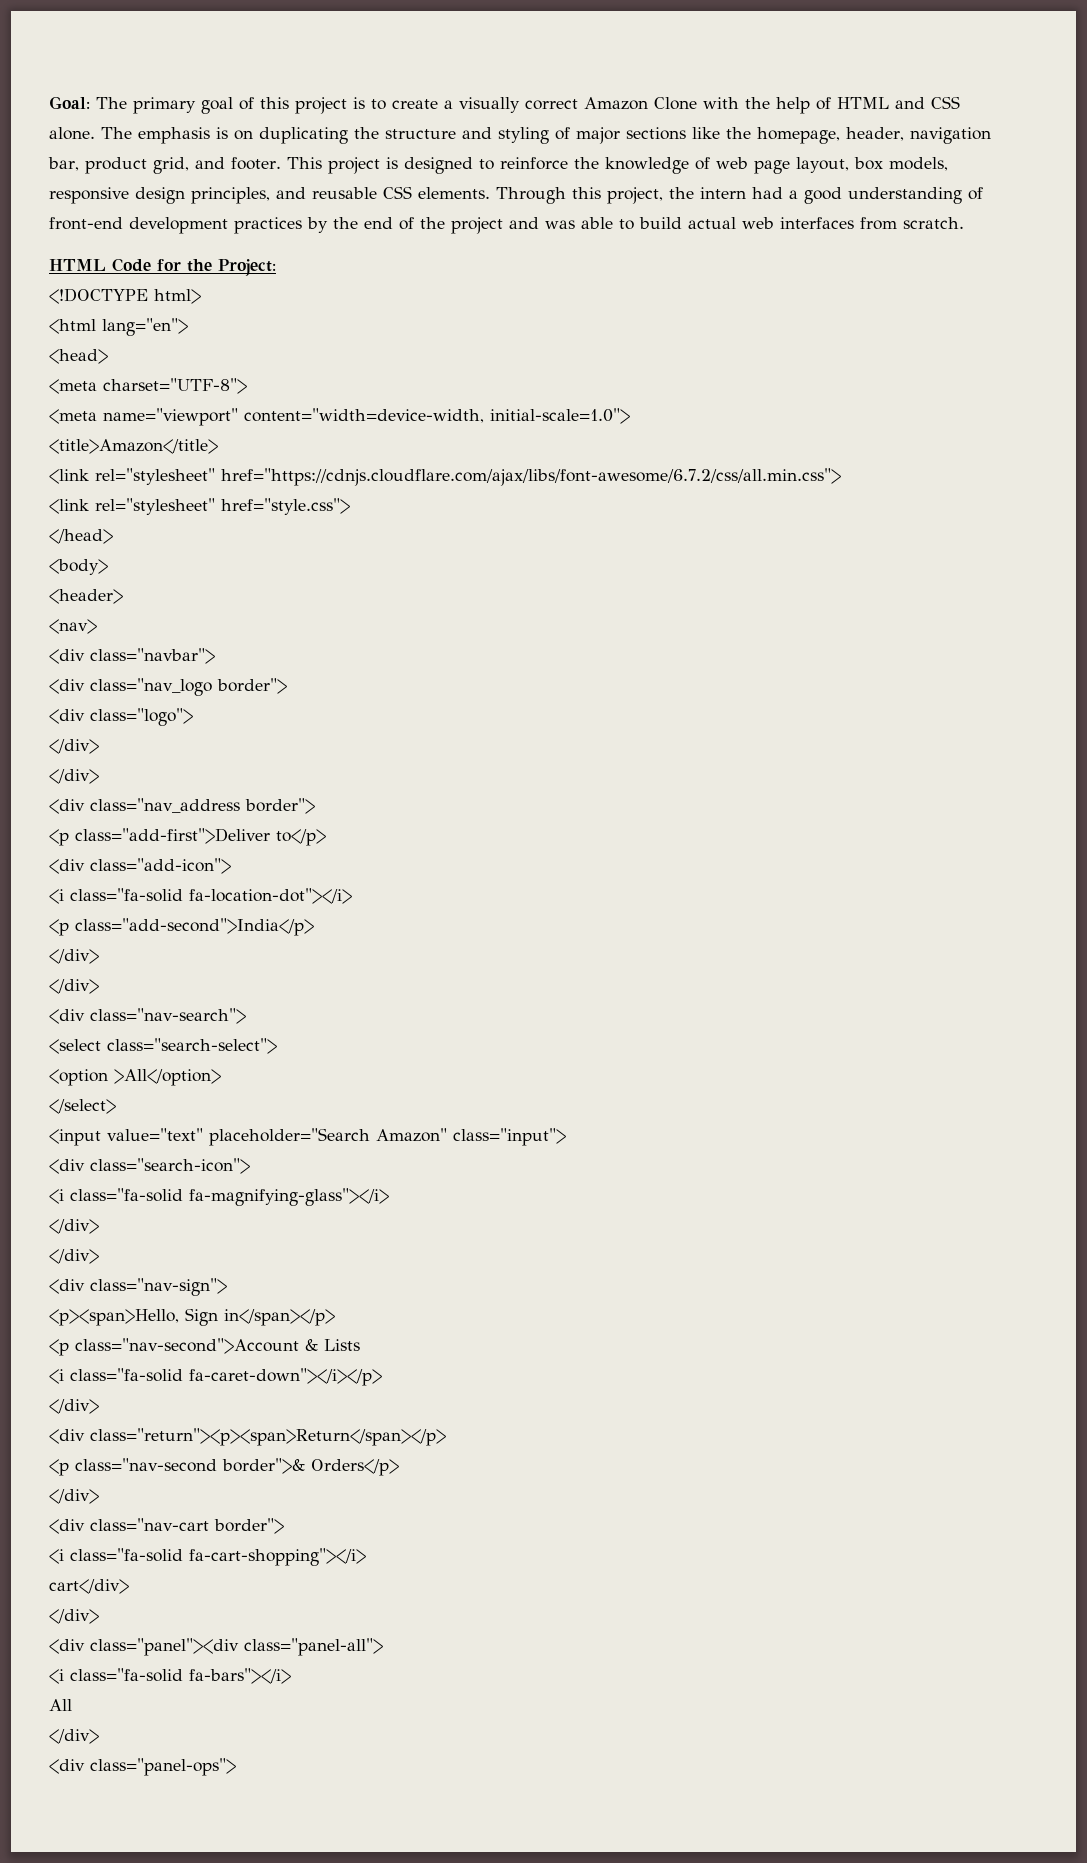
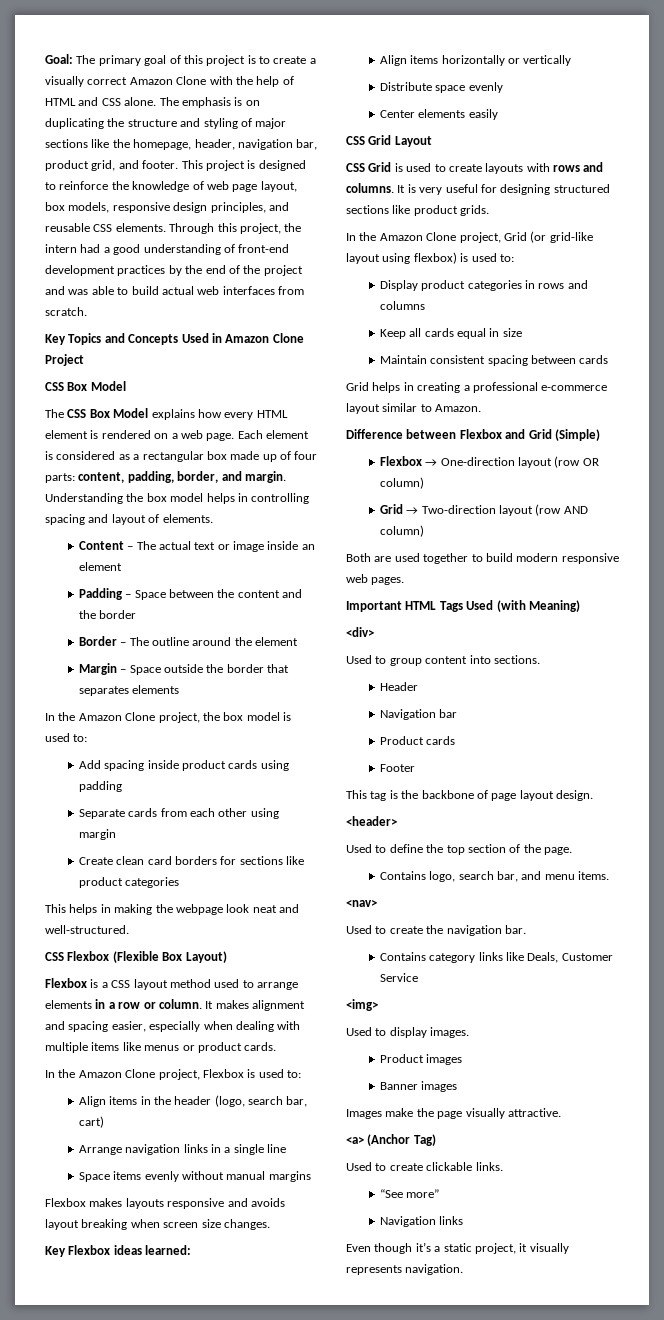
[49,258,276,276] [49,288,201,304] [49,318,188,336] [49,349,108,364] [49,378,247,394] [49,408,630,426] [49,439,218,454] [49,468,841,486] [49,498,350,515] [49,529,113,544] [49,559,108,575] [49,589,123,604] [49,619,97,634] [49,648,215,664] [49,678,287,696] [49,708,193,726] [49,739,99,754] [49,769,99,784] [49,798,315,814] [49,828,326,846] [49,858,231,874] [49,888,352,904] [49,918,314,936] [49,949,99,964] [49,979,99,994] [49,1008,246,1024] [49,1038,277,1054] [49,1069,221,1086] [49,1099,116,1114] [49,1128,566,1146] [49,1158,250,1174] [49,1188,389,1206] [49,1219,99,1234] [49,1249,99,1264] [49,1278,227,1296] [49,1308,335,1326] [49,1338,360,1356] [49,1368,382,1386] [49,1399,99,1414] [49,1428,446,1446] [49,1458,399,1476] [49,1489,99,1504] [49,1518,284,1534] [49,1548,366,1566] [49,1579,129,1594] [49,1609,99,1624] [49,1638,383,1656] [49,1668,291,1684] [49,1699,72,1711] [49,1729,99,1744] [49,1758,236,1776] HTML Code for the Project: // <!DOCTYPE html> // <html lang="en"> // <head> // <meta charset="UTF-8"> // <meta name="viewport" content="width=device-width, initial-scale=1.0"> // <title>Amazon</title> // <link rel="stylesheet" href="https://cdnjs.cloudflare.com/ajax/libs/font-awesome/6.7.2/css/all.min.css"> // <link rel="stylesheet" href="style.css"> // </head> // <body> // <header> // <nav> // <div class="navbar"> // <div class="nav_logo border"> // <div class="logo"> // </div> // </div> // <div class="nav_address border"> // <p class="add-first">Deliver to</p> // <div class="add-icon"> // <i class="fa-solid fa-location-dot"></i> // <p class="add-second">India</p> // </div> // </div> // <div class="nav-search"> // <select class="search-select"> // <option >All</option> // </select> // <input value="text" placeholder="Search Amazon" class="input"> // <div class="search-icon"> // <i class="fa-solid fa-magnifying-glass"></i> // </div> // </div> // <div class="nav-sign"> // <p><span>Hello, Sign in</span></p> // <p class="nav-second">Account & Lists // <i class="fa-solid fa-caret-down"></i></p> // </div> // <div class="return"><p><span>Return</span></p> // <p class="nav-second border">& Orders</p> // </div> // <div class="nav-cart border"> // <i class="fa-solid fa-cart-shopping"></i> // cart</div> // </div> // <div class="panel"><div class="panel-all"> // <i class="fa-solid fa-bars"></i> // All // </div> // <div class="panel-ops"> -> [45,333,304,345] [45,354,84,366] [45,381,126,391] [45,408,288,420] [45,430,309,441] [45,451,318,462] [45,471,286,483] [45,493,310,504] [45,514,213,525] [78,541,315,552] [78,562,122,571] [78,588,303,600] [78,610,137,619] [78,636,299,646] [78,663,290,675] [78,685,180,696] [45,712,291,723] [45,733,88,742] [78,760,289,771] [78,781,122,792] [78,808,279,819] [78,829,116,840] [78,856,305,865] [78,877,180,888] [45,904,299,915] [45,925,129,934] [45,951,227,963] [45,978,298,990] [45,999,305,1011] [45,1021,301,1032] [45,1042,277,1053] [45,1069,301,1080] [78,1095,308,1107] [78,1116,104,1128] [78,1144,287,1155] [78,1171,311,1182] [45,1198,285,1209] [45,1219,270,1230] [45,1245,192,1257] [379,55,572,66] [379,82,503,93] [379,109,498,120] [346,135,432,147] [346,162,604,174] [346,183,610,195] [346,205,490,216] [346,231,593,243] [346,252,514,264] [379,280,588,291] [379,301,425,310] [379,328,522,339] [379,355,609,366] [346,382,608,393] [346,403,482,414] [346,429,600,441] [379,456,599,468] [379,477,424,489] [379,504,588,516] [379,525,424,537] [346,553,619,564] [346,574,405,585] [346,600,580,612] [346,627,374,637] [346,655,540,666] [379,682,418,691] [379,709,458,720] [379,736,456,745] [379,764,415,772] [346,790,593,801] [346,816,397,826] [346,844,572,855] [379,871,610,882] [346,899,377,907] [346,925,526,936] [379,952,613,963] [379,973,418,982] [346,999,378,1011] [346,1027,470,1038] [379,1054,463,1065] [379,1081,458,1092] [346,1108,561,1119] [346,1134,436,1146] [346,1162,503,1171] [379,1189,440,1198] [379,1216,464,1227] [346,1242,569,1254] [346,1264,464,1275] Key Topics and Concepts Used in Amazon Clone Project // CSS Box Model // The CSS Box Model explains how every HTML element is rendered on a web page. Each element is considered as a rectangular box made up of four parts: content, padding, border, and margin. Understanding the box model helps in controlling spacing and layout of elements. // Content – The actual text or image inside an element // Padding – Space between the content and the border // Border – The outline around the element // Margin – Space outside the border that separates elements // In the Amazon Clone project, the box model is used to: // Add spacing inside product cards using padding // Separate cards from each other using margin // Create clean card borders for sections like product categories // This helps in making the webpage look neat and well-structured. // CSS Flexbox (Flexible Box Layout) // Flexbox is a CSS layout method used to arrange elements in a row or column. It makes alignment and spacing easier, especially when dealing with multiple items like menus or product cards. // In the Amazon Clone project, Flexbox is used to: // Align items in the header (logo, search bar, cart) // Arrange navigation links in a single line // Space items evenly without manual margins // Flexbox makes layouts responsive and avoids layout breaking when screen size changes. // Key Flexbox ideas learned: // Align items horizontally or vertically // Distribute space evenly // Center elements easily // CSS Grid Layout // CSS Grid is used to create layouts with rows and columns. It is very useful for designing structured sections like product grids. // In the Amazon Clone project, Grid (or grid-like layout using flexbox) is used to: // Display product categories in rows and columns // Keep all cards equal in size // Maintain consistent spacing between cards // Grid helps in creating a professional e-commerce layout similar to Amazon. // Difference between Flexbox and Grid (Simple) // Flexbox → One-direction layout (row OR column) // Grid → Two-direction layout (row AND column) // Both are used together to build modern responsive web pages. // Important HTML Tags Used (with Meaning) // <div> // Used to group content into sections. // Header // Navigation bar // Product cards // Footer // This tag is the backbone of page layout design. // <header> // Used to define the top section of the page. // Contains logo, search bar, and menu items. // <nav> // Used to create the navigation bar. // Contains category links like Deals, Customer Service // <img> // Used to display images. // Product images // Banner images // Images make the page visually attractive. // <a> (Anchor Tag) // Used to create clickable links. // “See more” // Navigation links // Even though it’s a static project, it visually represents navigation.

